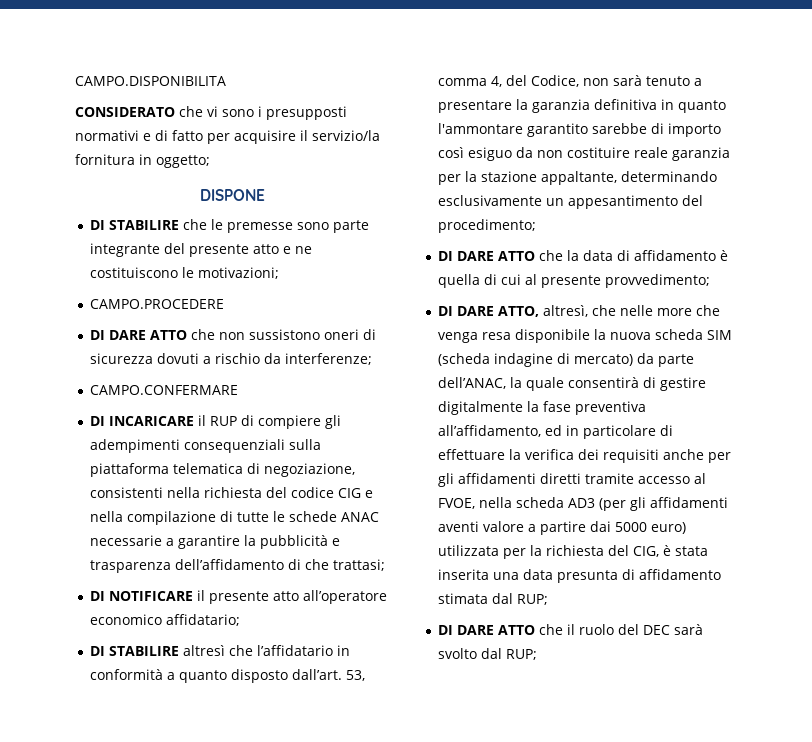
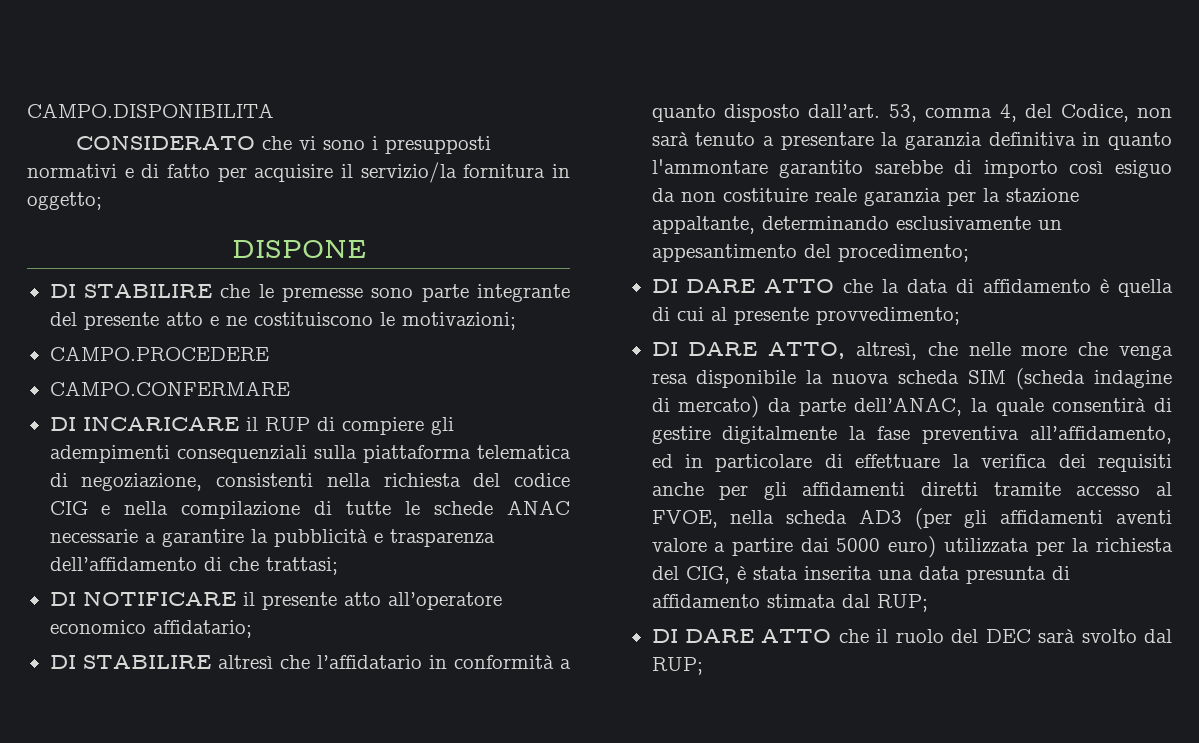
[90,329,377,340] [90,353,373,365] // DI DARE ATTO che non sussistono oneri di sicurezza dovuti a rischio da interferenze; -> (269, 353) none

